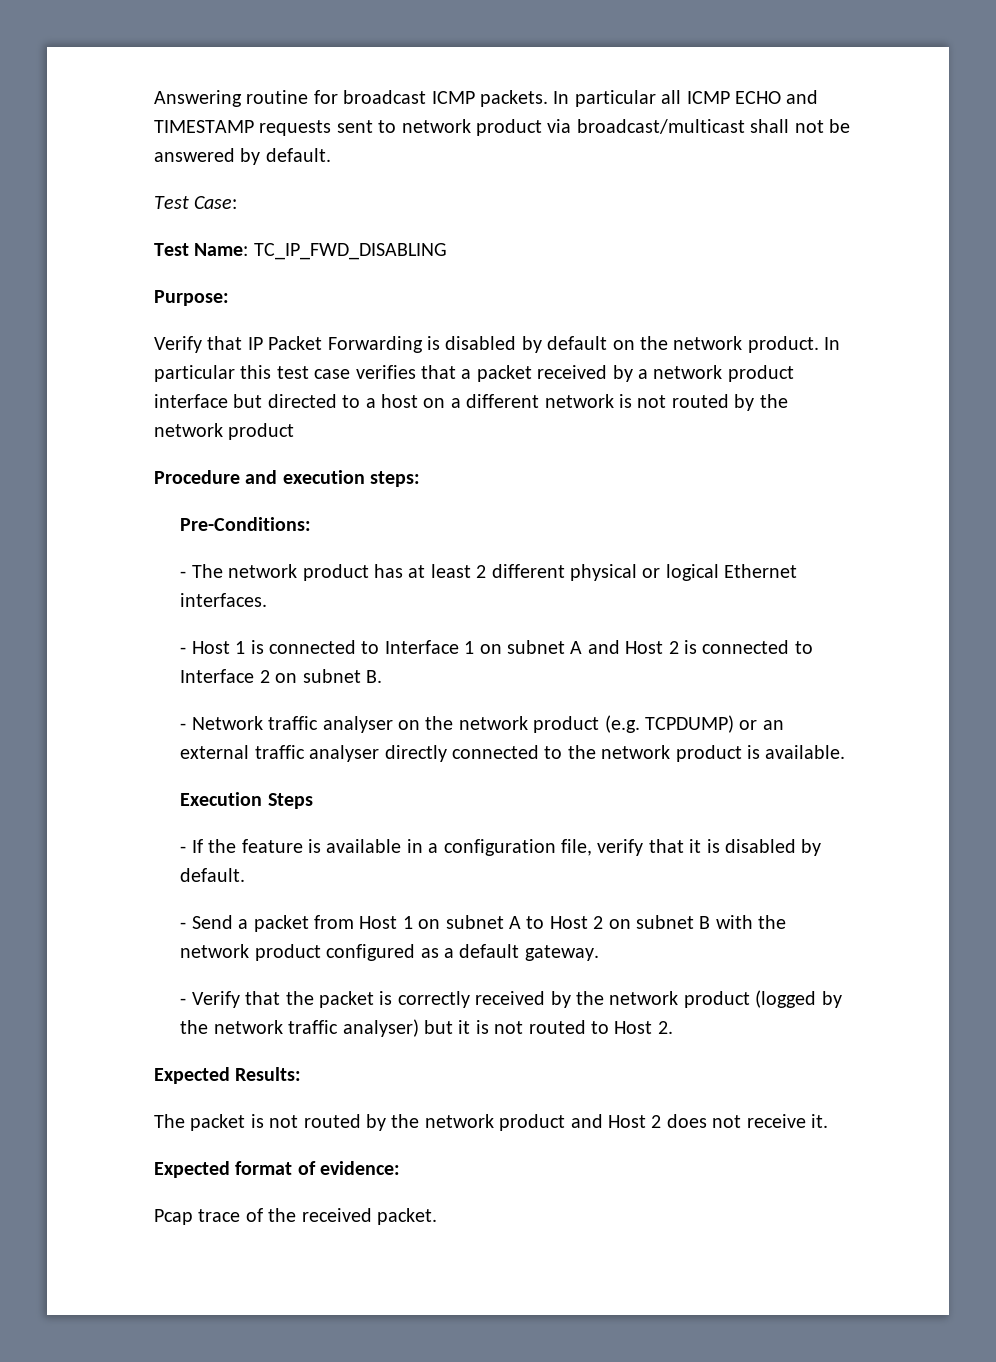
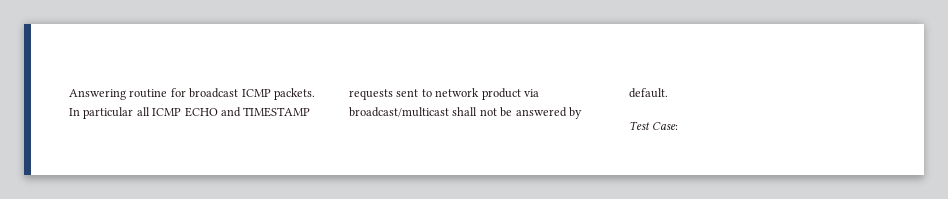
[154,243,447,260] [154,290,229,306] [154,336,841,353] [154,365,794,382] [154,394,788,411] [154,423,295,440] [154,470,421,487] [180,517,312,531] [180,564,798,581] [180,593,268,607] [180,640,813,654] [180,669,383,683] [180,715,784,733] [180,745,846,762] [180,792,313,809] [180,839,822,856] [180,868,246,882] [180,915,787,932] [180,944,599,961] [180,990,842,1008] [180,1019,673,1037] [154,1067,302,1084] [154,1114,828,1131] [154,1161,401,1178] [154,1208,437,1225] // Test Name: TC_IP_FWD_DISABLING // Purpose: // Verify that IP Packet Forwarding is disabled by default on the network product. In particular this test case verifies that a packet received by a network product interface but directed to a host on a different network is not routed by the network product // Procedure and execution steps: // Pre-Conditions: // - The network product has at least 2 different physical or logical Ethernet interfaces. // - Host 1 is connected to Interface 1 on subnet A and Host 2 is connected to Interface 2 on subnet B. // - Network traffic analyser on the network product (e.g. TCPDUMP) or an external traffic analyser directly connected to the network product is available. // Execution Steps // - If the feature is available in a configuration file, verify that it is disabled by default. // - Send a packet from Host 1 on subnet A to Host 2 on subnet B with the network product configured as a default gateway. // - Verify that the packet is correctly received by the network product (logged by the network traffic analyser) but it is not routed to Host 2. // Expected Results: // The packet is not routed by the network product and Host 2 does not receive it. // Expected format of evidence: // Pcap trace of the received packet. -> (679, 126) none

